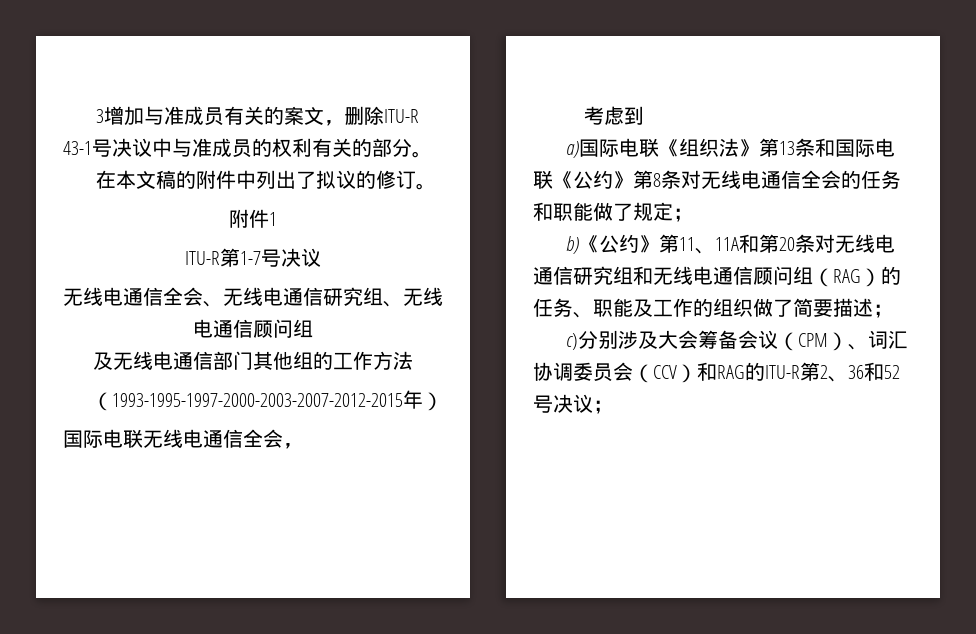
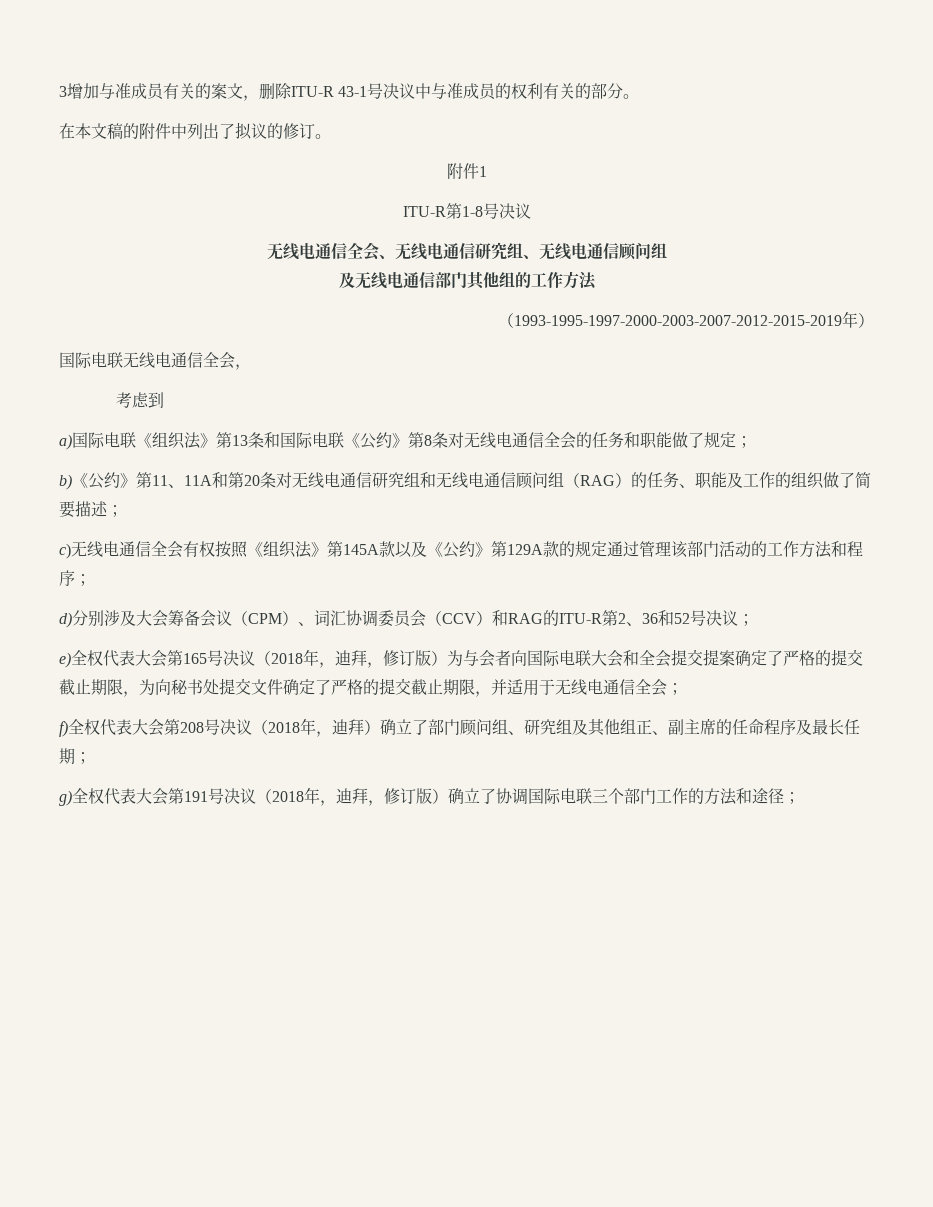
[240,251,261,265] 1-7 -> [461,206,483,217] 1-8
[112,393,403,407] 1993-1995-1997-2000-2003-2007-2012-2015 -> [514,315,842,326] 1993-1995-1997-2000-2003-2007-2012-2015-2019
(578, 341) none -> [71,541,863,558] [59,570,91,586] [59,612,72,628] 无线电通信全会有权按照《组织法》第145A款以及《公约》第129A款的规定通过管理该部门活动的工作方法和程序； // d)
(613, 407) none -> [59,649,863,668] [59,678,683,697] [59,718,860,737] [59,748,91,764] [59,787,800,806] // e)全权代表大会第165号决议（2018年，迪拜，修订版）为与会者向国际电联大会和全会提交提案确定了严格的提交截止期限，为向秘书处提交文件确定了严格的提交截止期限，并适用于无线电通信全会； // f)全权代表大会第208号决议（2018年，迪拜）确立了部门顾问组、研究组及其他组正、副主席的任命程序及最长任期； // g)全权代表大会第191号决议（2018年，迪拜，修订版）确立了协调国际电联三个部门工作的方法和途径；

